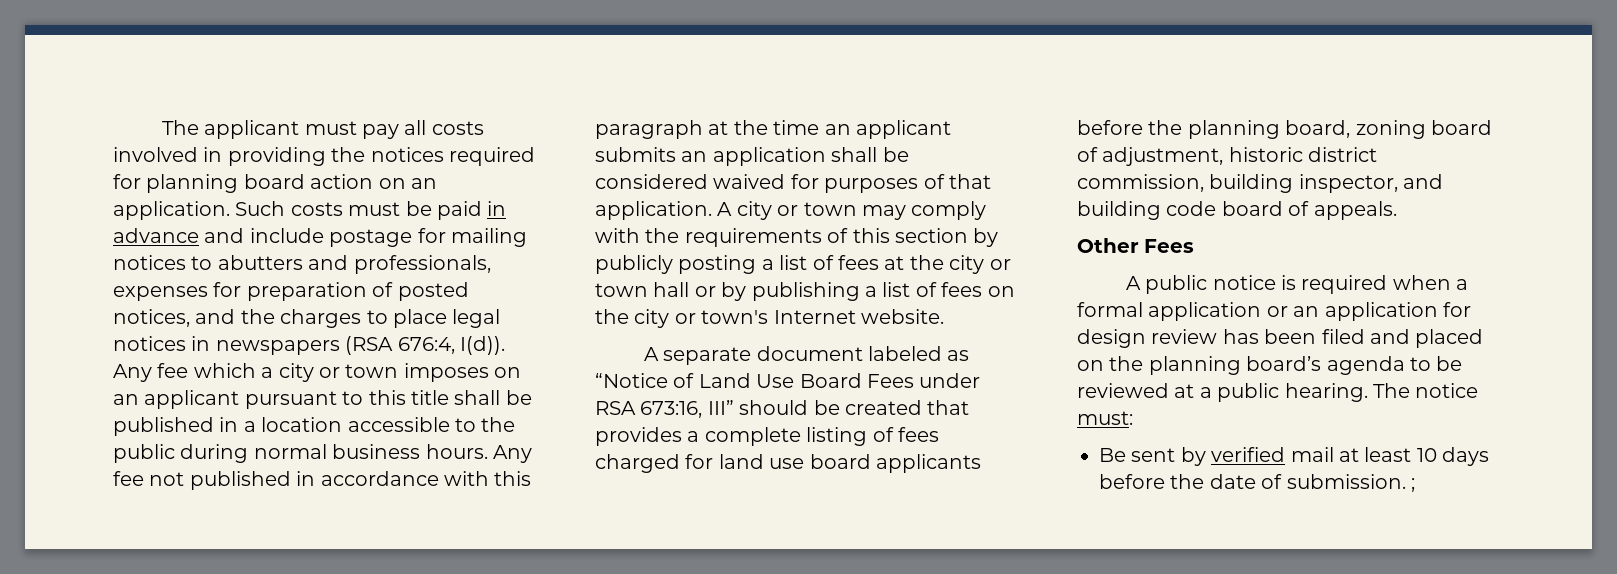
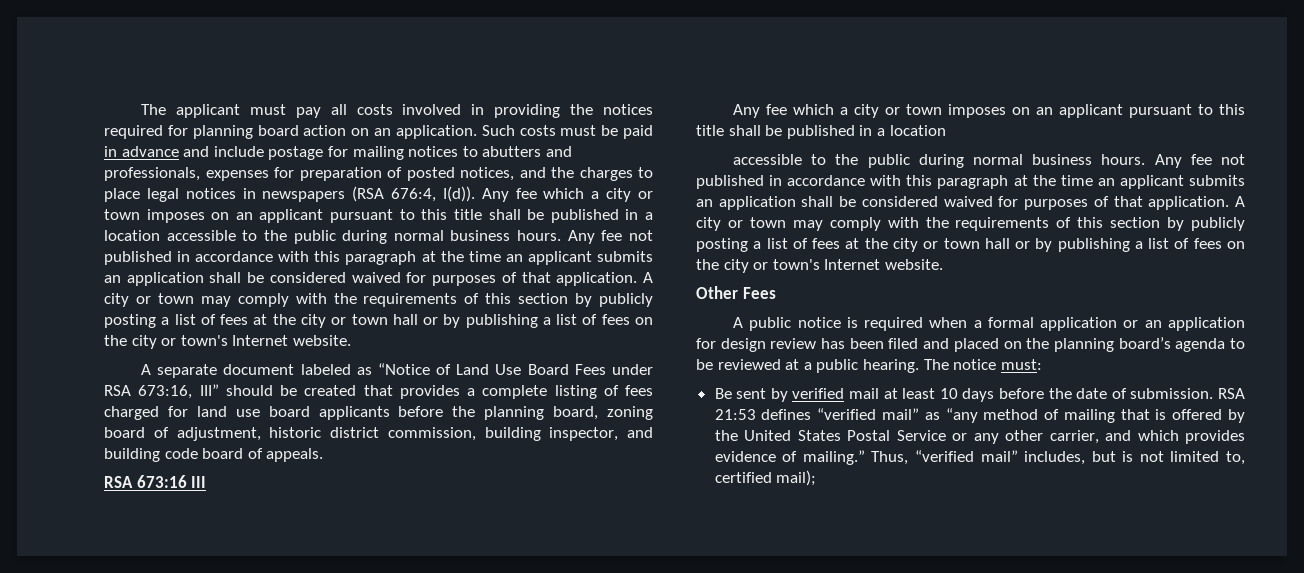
(1397, 210) none -> [104,475,207,488] [733,104,1245,118] [696,125,946,139] [733,154,1245,168] [696,175,1245,189] [696,196,1245,210] [696,217,1245,231] [696,238,1245,252] [696,259,943,273] // RSA 673:16 III // Any fee which a city or town imposes on an applicant pursuant to this title shall be published in a location // accessible to the public during normal business hours. Any fee not published in accordance with this paragraph at the time an applicant submits an application shall be considered waived for purposes of that application. A city or town may comply with the requirements of this section by publicly posting a list of fees at the city or town hall or by publishing a list of fees on the city or town's Internet website.
[1411,478,1415,492] ; -> [1218,388,1245,399] [714,408,1245,423] [714,430,1245,444] [714,450,1245,465] [714,470,817,486] RSA 21:53 defines “verified mail” as “any method of mailing that is offered by the United States Postal Service or any other carrier, and which provides evidence of mailing.” Thus, “verified mail” includes, but is not limited to, certified mail);

